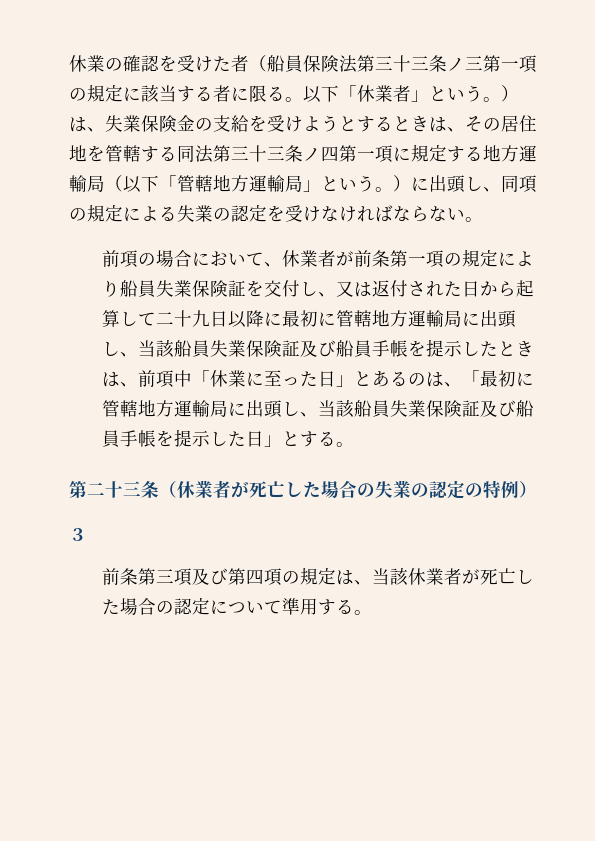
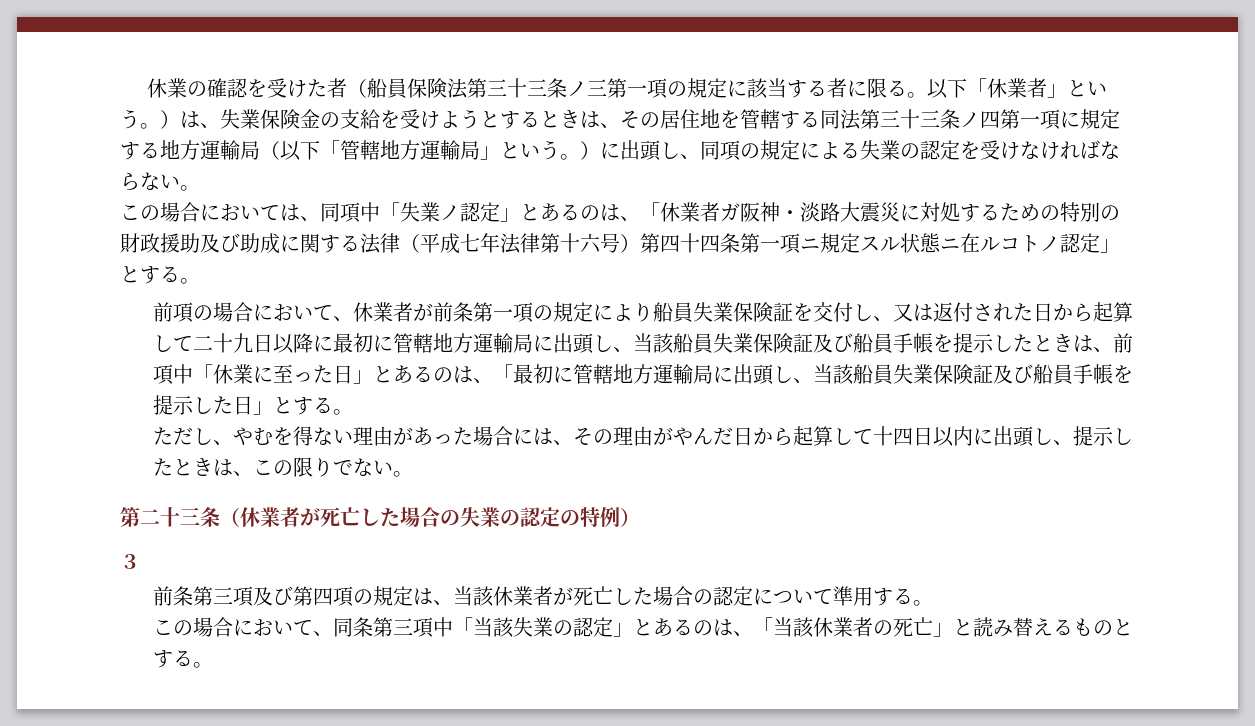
(483, 219) none -> [120,202,1120,223] [120,233,1120,254] [120,266,200,284] // この場合においては、同項中「失業ノ認定」とあるのは、「休業者ガ阪神・淡路大震災に対処するための特別の財政援助及び助成に関する法律（平成七年法律第十六号）第四十四条第一項ニ規定スル状態ニ在ルコトノ認定」とする。
(355, 444) none -> [152,426,1133,447] [152,457,413,477] // ただし、やむを得ない理由があった場合には、その理由がやんだ日から起算して十四日以内に出頭し、提示したときは、この限りでない。
(373, 612) none -> [152,617,1133,638] [152,650,213,668] // この場合において、同条第三項中「当該失業の認定」とあるのは、「当該休業者の死亡」と読み替えるものとする。

